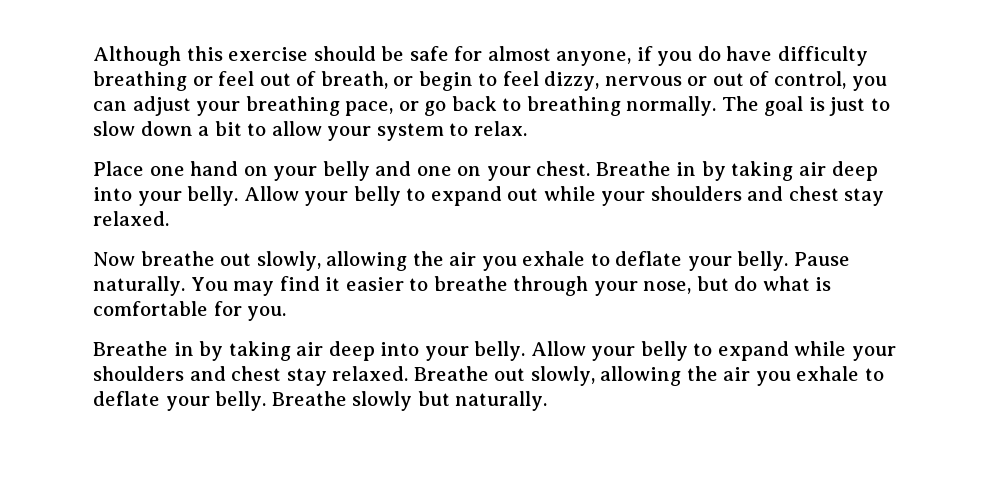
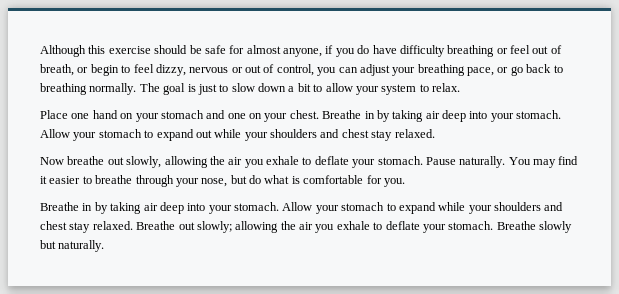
[322,161,370,181] belly -> [160,110,204,119] stomach
[187,186,401,206] belly. Allow your belly -> [516,110,562,119] [40,129,142,141] stomach. Allow your stomach
[737,251,789,271] belly. -> [377,156,423,165] stomach.
[474,341,688,361] belly. Allow your belly -> [234,202,385,214] stomach. Allow your stomach
[530,366,884,386] [93,391,267,411] slowly, allowing the air you exhale to deflate your belly. -> [196,221,494,233] slowly; allowing the air you exhale to deflate your stomach.

